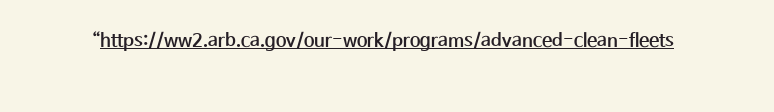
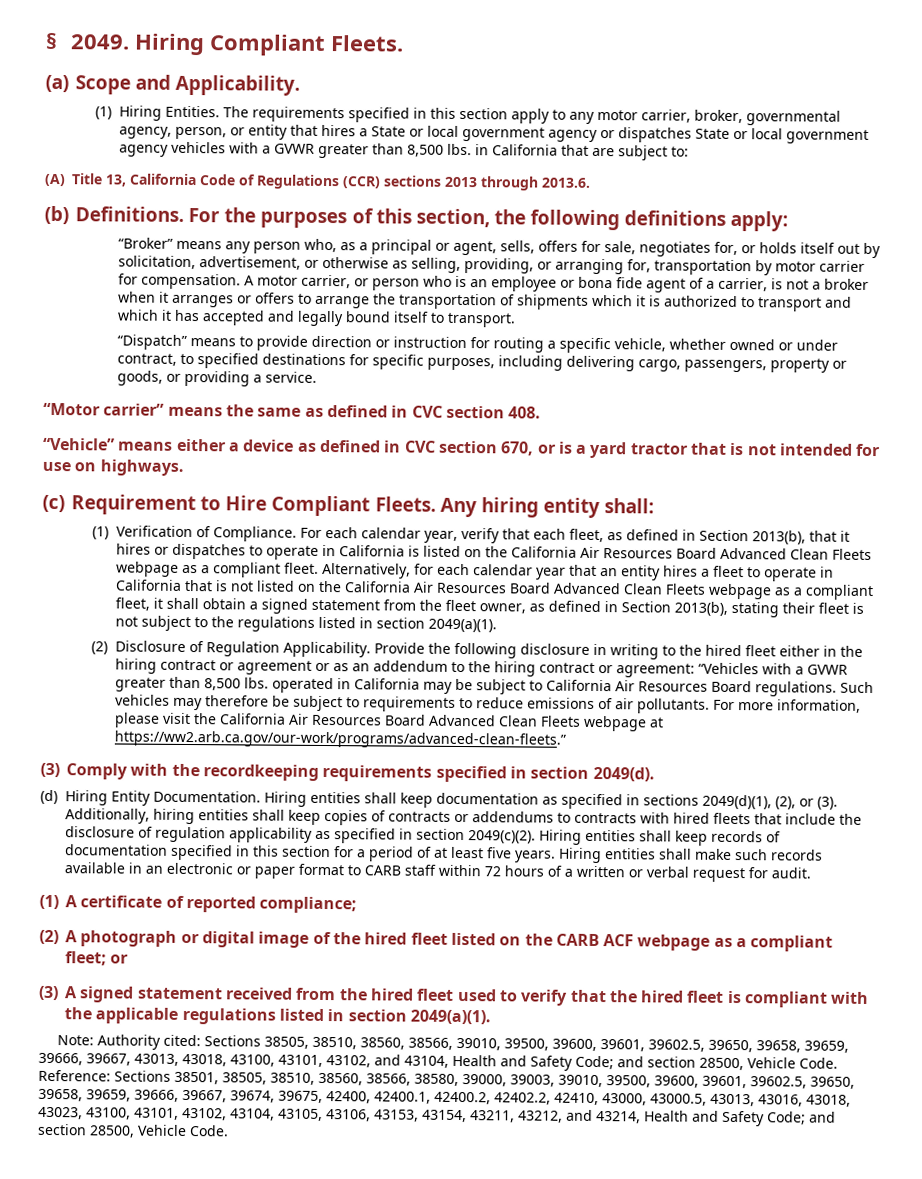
[92,31,674,51] “https://ww2.arb.ca.gov/our-work/programs/advanced-clean-fleets -> [45,32,404,56] [45,74,301,96] [94,105,842,126] [119,124,870,144] [119,141,690,161] [44,173,591,191] [44,205,789,232] [118,237,882,259] [118,255,866,276] [118,273,870,293] [118,291,853,312] [117,309,517,328] [117,334,839,354] [117,353,848,373] [117,370,318,387] [43,402,542,419] [43,437,881,459] [42,459,184,476] [42,494,655,519] [91,525,851,545] [116,543,873,561] [116,561,835,582] [115,579,875,601] [115,597,865,618] [115,615,498,633] [90,640,864,660] [115,658,849,678] [115,676,875,697] [115,694,862,714] [114,712,665,732] [114,730,567,749] [40,762,655,783] [40,789,838,810] [64,808,862,826] [64,826,781,846] [64,844,823,864] [63,862,811,883] [39,894,358,914] [39,929,834,952] [65,951,129,966] [38,985,870,1008] [64,1007,491,1025] [56,1034,849,1053] [38,1052,838,1071] [38,1069,855,1089] [38,1088,851,1107] [38,1106,836,1127] [37,1123,229,1138] § 2049. Hiring Compliant Fleets. // (a) Scope and Applicability. // (1) Hiring Entities. The requirements specified in this section apply to any motor carrier, broker, governmental agency, person, or entity that hires a State or local government agency or dispatches State or local government agency vehicles with a GVWR greater than 8,500 lbs. in California that are subject to: // (A) Title 13, California Code of Regulations (CCR) sections 2013 through 2013.6. // (b) Definitions. For the purposes of this section, the following definitions apply: // “Broker” means any person who, as a principal or agent, sells, offers for sale, negotiates for, or holds itself out by solicitation, advertisement, or otherwise as selling, providing, or arranging for, transportation by motor carrier for compensation. A motor carrier, or person who is an employee or bona fide agent of a carrier, is not a broker when it arranges or offers to arrange the transportation of shipments which it is authorized to transport and which it has accepted and legally bound itself to transport. // “Dispatch” means to provide direction or instruction for routing a specific vehicle, whether owned or under contract, to specified destinations for specific purposes, including delivering cargo, passengers, property or goods, or providing a service. // “Motor carrier” means the same as defined in CVC section 408. // “Vehicle” means either a device as defined in CVC section 670, or is a yard tractor that is not intended for use on highways. // (c) Requirement to Hire Compliant Fleets. Any hiring entity shall: // (1) Verification of Compliance. For each calendar year, verify that each fleet, as defined in Section 2013(b), that it hires or dispatches to operate in California is listed on the California Air Resources Board Advanced Clean Fleets webpage as a compliant fleet. Alternatively, for each calendar year that an entity hires a fleet to operate in California that is not listed on the California Air Resources Board Advanced Clean Fleets webpage as a compliant fleet, it shall obtain a signed statement from the fleet owner, as defined in Section 2013(b), stating their fleet is not subject to the regulations listed in section 2049(a)(1). // (2) Disclosure of Regulation Applicability. Provide the following disclosure in writing to the hired fleet either in the hiring contract or agreement or as an addendum to the hiring contract or agreement: “Vehicles with a GVWR greater than 8,500 lbs. operated in California may be subject to California Air Resources Board regulations. Such vehicles may therefore be subject to requirements to reduce emissions of air pollutants. For more information, please visit the California Air Resources Board Advanced Clean Fleets webpage at https://ww2.arb.ca.gov/our-work/programs/advanced-clean-fleets.” // (3) Comply with the recordkeeping requirements specified in section 2049(d). // (d) Hiring Entity Documentation. Hiring entities shall keep documentation as specified in sections 2049(d)(1), (2), or (3). Additionally, hiring entities shall keep copies of contracts or addendums to contracts with hired fleets that include the disclosure of regulation applicability as specified in section 2049(c)(2). Hiring entities shall keep records of documentation specified in this section for a period of at least five years. Hiring entities shall make such records available in an electronic or paper format to CARB staff within 72 hours of a written or verbal request for audit. // (1) A certificate of reported compliance; // (2) A photograph or digital image of the hired fleet listed on the CARB ACF webpage as a compliant fleet; or // (3) A signed statement received from the hired fleet used to verify that the hired fleet is compliant with the applicable regulations listed in section 2049(a)(1). // Note: Authority cited: Sections 38505, 38510, 38560, 38566, 39010, 39500, 39600, 39601, 39602.5, 39650, 39658, 39659, 39666, 39667, 43013, 43018, 43100, 43101, 43102, and 43104, Health and Safety Code; and section 28500, Vehicle Code. Reference: Sections 38501, 38505, 38510, 38560, 38566, 38580, 39000, 39003, 39010, 39500, 39600, 39601, 39602.5, 39650, 39658, 39659, 39666, 39667, 39674, 39675, 42400, 42400.1, 42400.2, 42402.2, 42410, 43000, 43000.5, 43013, 43016, 43018, 43023, 43100, 43101, 43102, 43104, 43105, 43106, 43153, 43154, 43211, 43212, and 43214, Health and Safety Code; and section 28500, Vehicle Code.

